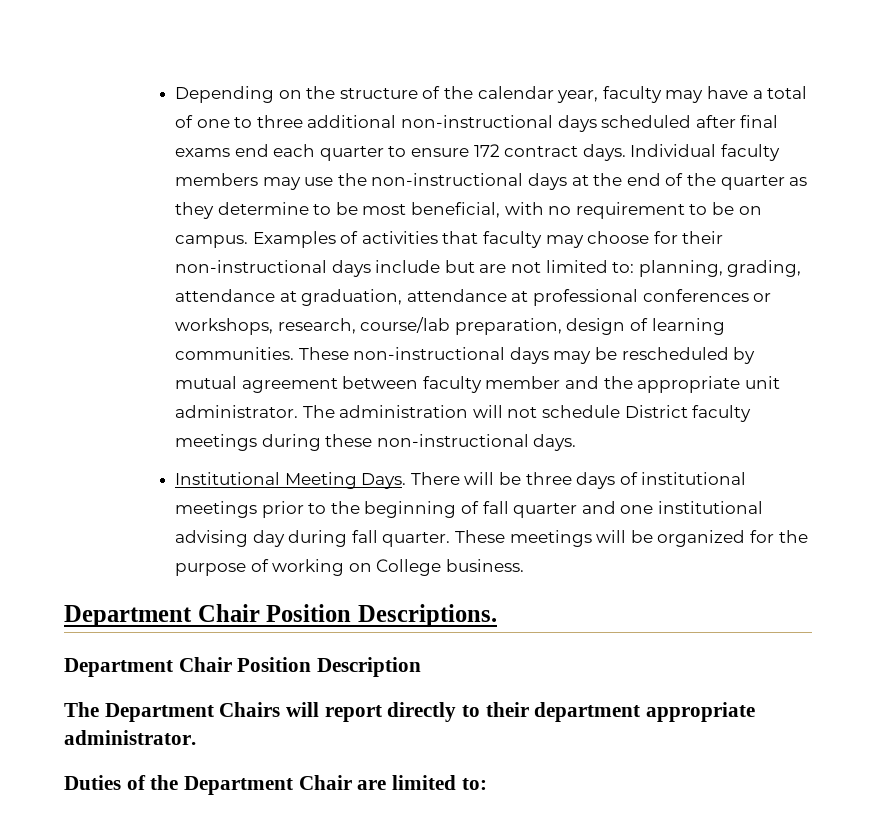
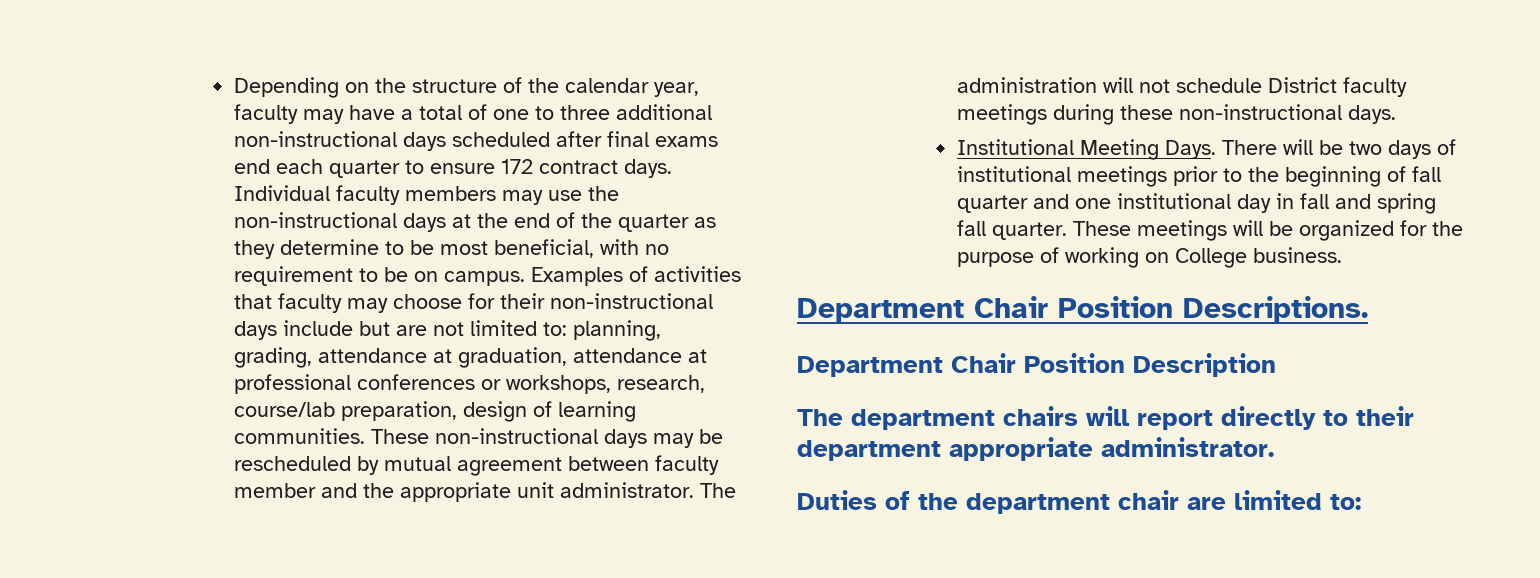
[525,472,572,485] three -> [1349,141,1383,155] two
[175,530,348,547] advising day during -> [1237,193,1437,214] day in fall and spring
[104,702,281,722] Department Chairs -> [851,406,1078,430] department chairs
[184,775,352,795] Department Chair -> [966,490,1179,514] department chair

